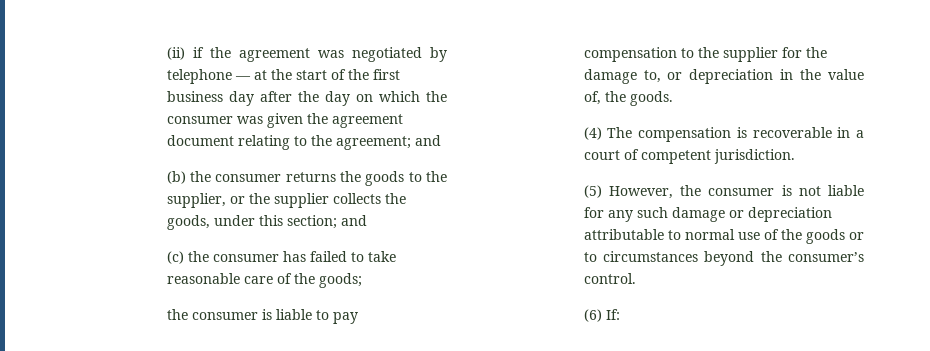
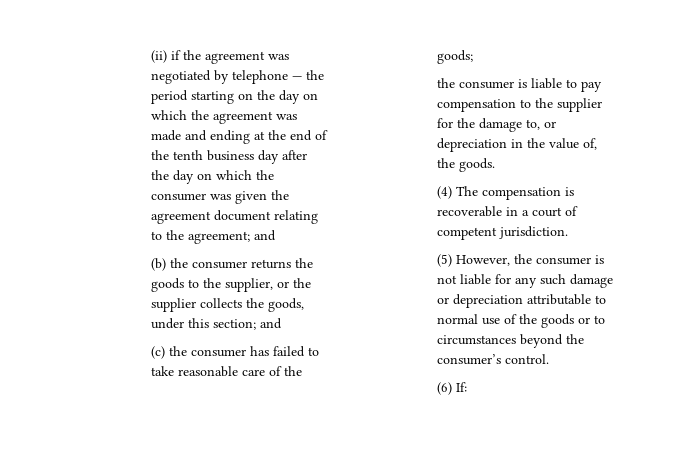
(251, 78) none -> [305,70,324,80] [150,90,318,104] [150,110,297,124] [150,130,250,144] the period starting on the day on which the agreement was made and ending
[295,69,400,80] start of the first -> [289,130,328,141] [150,150,203,160] end of the tenth

